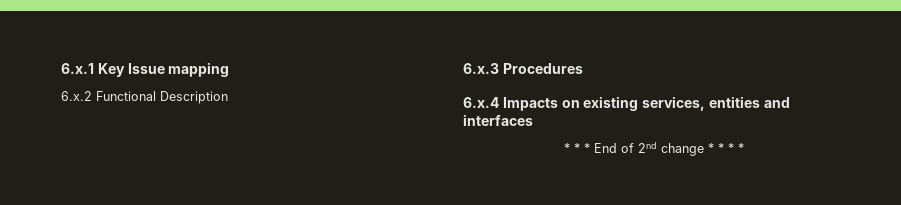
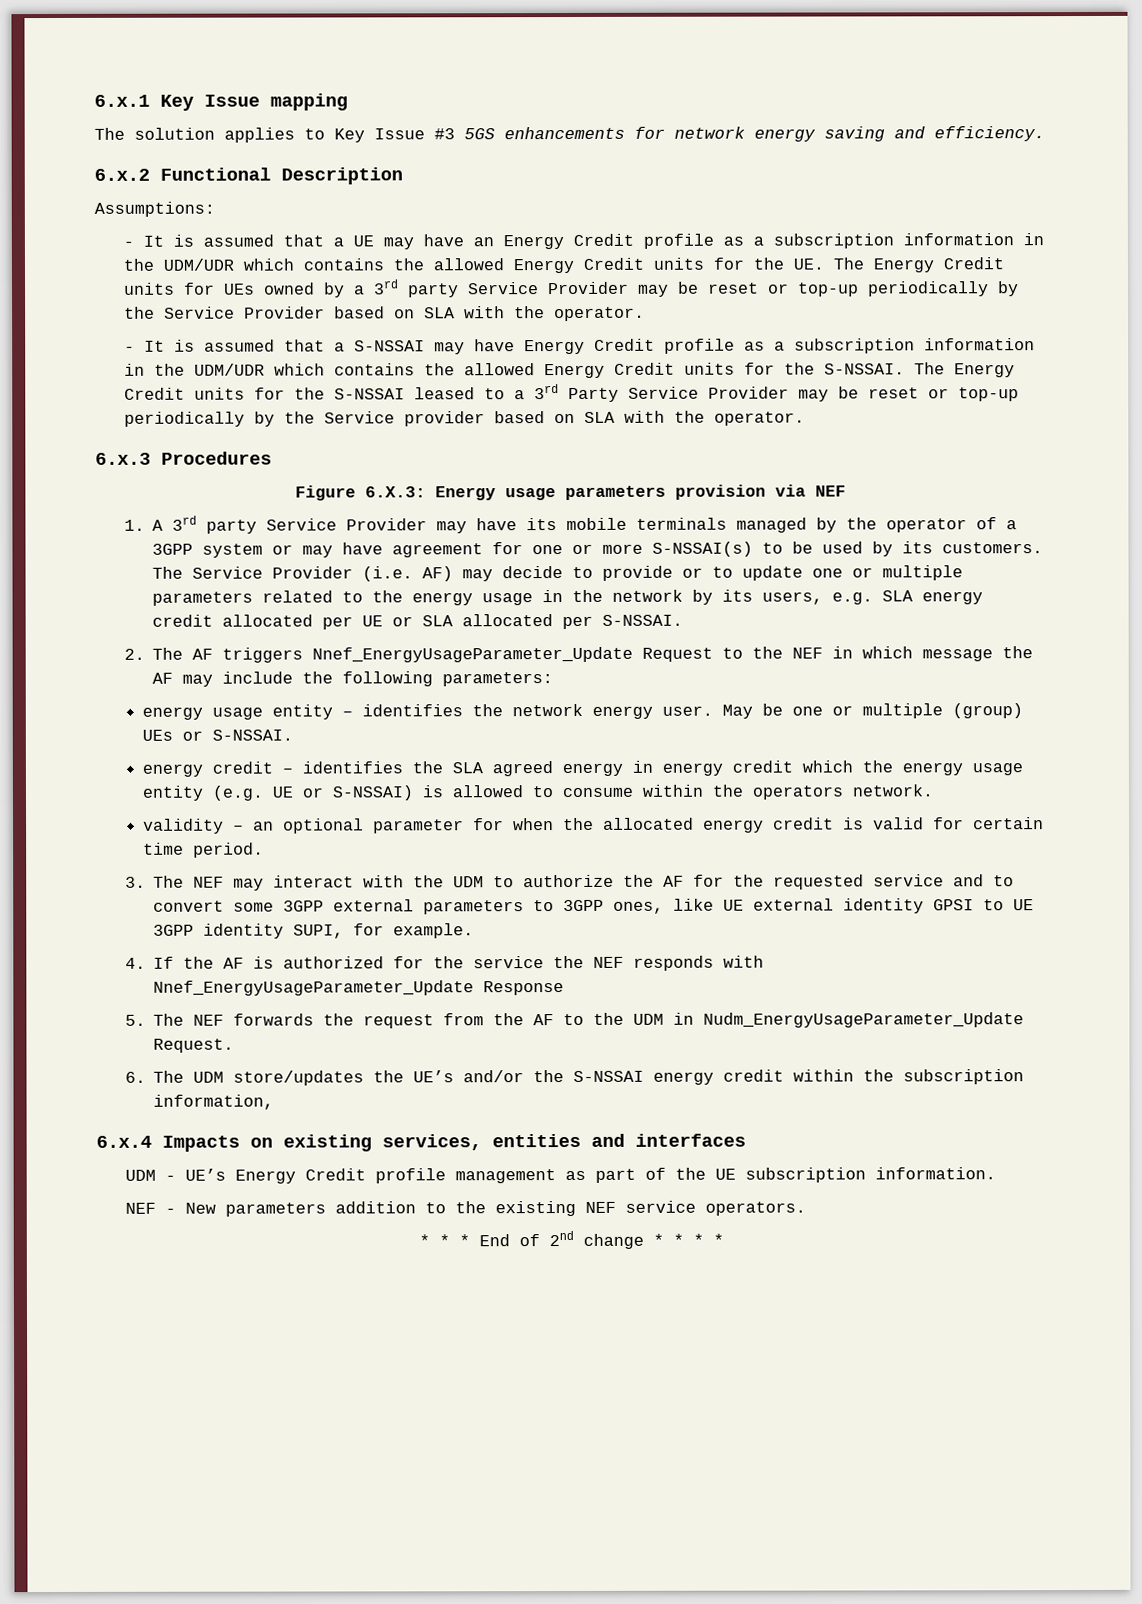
[61,91,228,104] [463,63,583,74] 6.x.2 Functional Description // 6.x.3 Procedures -> [94,126,1045,143] [94,167,403,185] [94,201,215,217] [122,233,1044,250] [122,257,1004,274] [123,279,1019,298] [123,306,645,322] [123,338,1035,355] [123,362,1015,379] [123,384,1019,403] [123,410,805,427] [95,451,272,465] [295,484,846,501] [123,515,1018,534] [152,541,1044,558] [152,565,964,582] [152,589,984,606] [152,614,684,630] [123,646,1034,663] [152,671,554,687] [141,703,1023,720] [141,729,293,741] [141,760,1023,777] [141,784,933,801] [142,817,1044,834] [142,842,264,858] [124,874,1015,891] [153,898,1035,915] [153,923,475,939] [124,955,765,971] [153,980,565,996] [124,1012,1025,1029] [153,1038,235,1053] [124,1069,1025,1086] [153,1094,275,1110] The solution applies to Key Issue #3 5GS enhancements for network energy saving and efficiency. // 6.x.2 Functional Description // Assumptions: // - It is assumed that a UE may have an Energy Credit profile as a subscription information in the UDM/UDR which contains the allowed Energy Credit units for the UE. The Energy Credit units for UEs owned by a 3rd party Service Provider may be reset or top-up periodically by the Service Provider based on SLA with the operator. // - It is assumed that a S-NSSAI may have Energy Credit profile as a subscription information in the UDM/UDR which contains the allowed Energy Credit units for the S-NSSAI. The Energy Credit units for the S-NSSAI leased to a 3rd Party Service Provider may be reset or top-up periodically by the Service provider based on SLA with the operator. // 6.x.3 Procedures // Figure 6.X.3: Energy usage parameters provision via NEF // 1. A 3rd party Service Provider may have its mobile terminals managed by the operator of a 3GPP system or may have agreement for one or more S-NSSAI(s) to be used by its customers. The Service Provider (i.e. AF) may decide to provide or to update one or multiple parameters related to the energy usage in the network by its users, e.g. SLA energy credit allocated per UE or SLA allocated per S-NSSAI. // 2. The AF triggers Nnef_EnergyUsageParameter_Update Request to the NEF in which message the AF may include the following parameters: // energy usage entity – identifies the network energy user. May be one or multiple (group) UEs or S-NSSAI. // energy credit – identifies the SLA agreed energy in energy credit which the energy usage entity (e.g. UE or S-NSSAI) is allowed to consume within the operators network. // validity – an optional parameter for when the allocated energy credit is valid for certain time period. // 3. The NEF may interact with the UDM to authorize the AF for the requested service and to convert some 3GPP external parameters to 3GPP ones, like UE external identity GPSI to UE 3GPP identity SUPI, for example. // 4. If the AF is authorized for the service the NEF responds with Nnef_EnergyUsageParameter_Update Response // 5. The NEF forwards the request from the AF to the UDM in Nudm_EnergyUsageParameter_Update Request. // 6. The UDM store/updates the UE’s and/or the S-NSSAI energy credit within the subscription information,
(533, 120) none -> [124,1167,996,1184] [124,1200,806,1217] // UDM - UE’s Energy Credit profile management as part of the UE subscription information. // NEF - New parameters addition to the existing NEF service operators.

